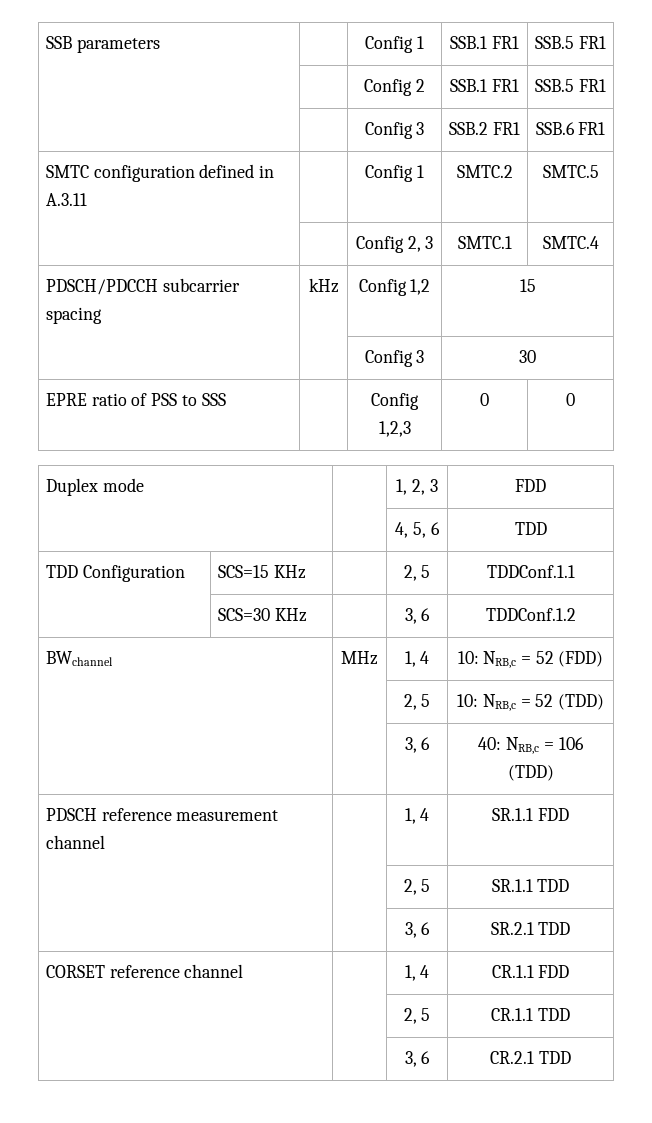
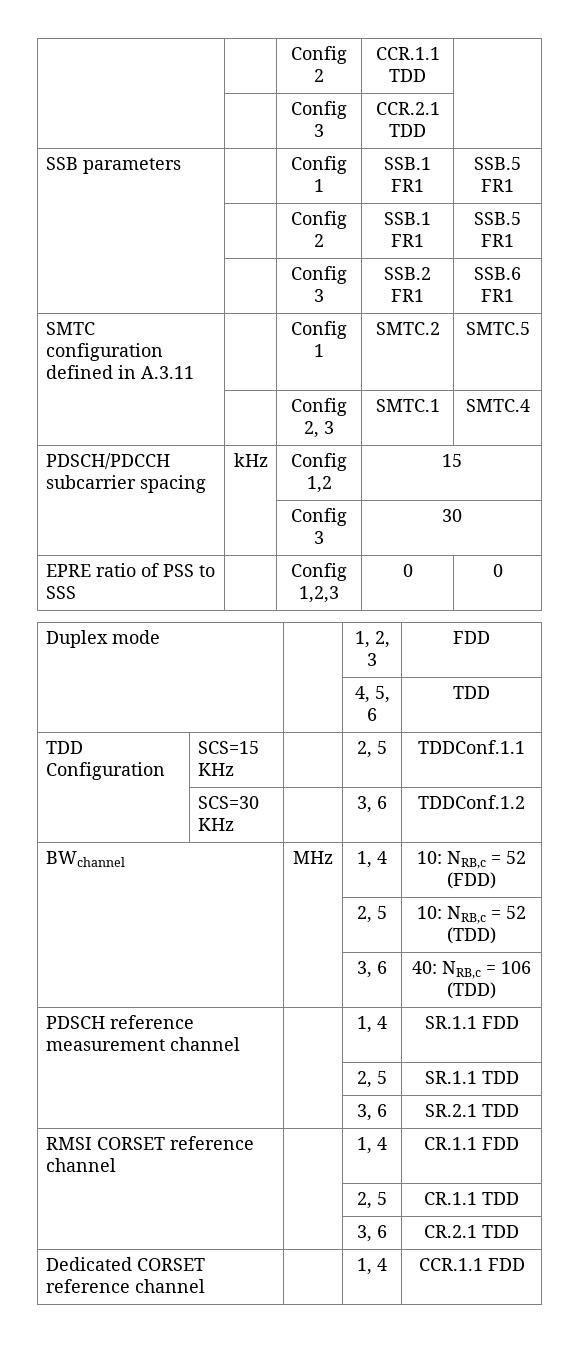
(46, 42) none -> [291,46,347,64] [314,69,324,82] [375,47,440,60] [389,69,426,82] [291,101,347,119] [314,124,324,137] [375,102,440,115] [389,124,426,137] | | Config 2 | CCR.1.1 TDD | // | | Config 3 | CCR.2.1 TDD | //
(571, 928) none -> [45,1137,92,1150] RMSI
(571, 1057) none -> [45,1257,205,1271] [45,1279,205,1293] [357,1258,387,1275] [418,1258,525,1271] // Dedicated CORSET reference channel | | 1, 4 | CCR.1.1 FDD

